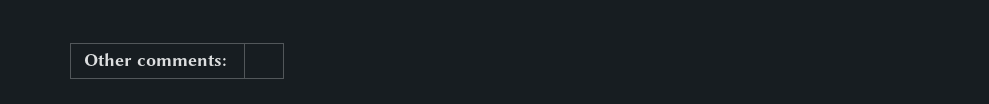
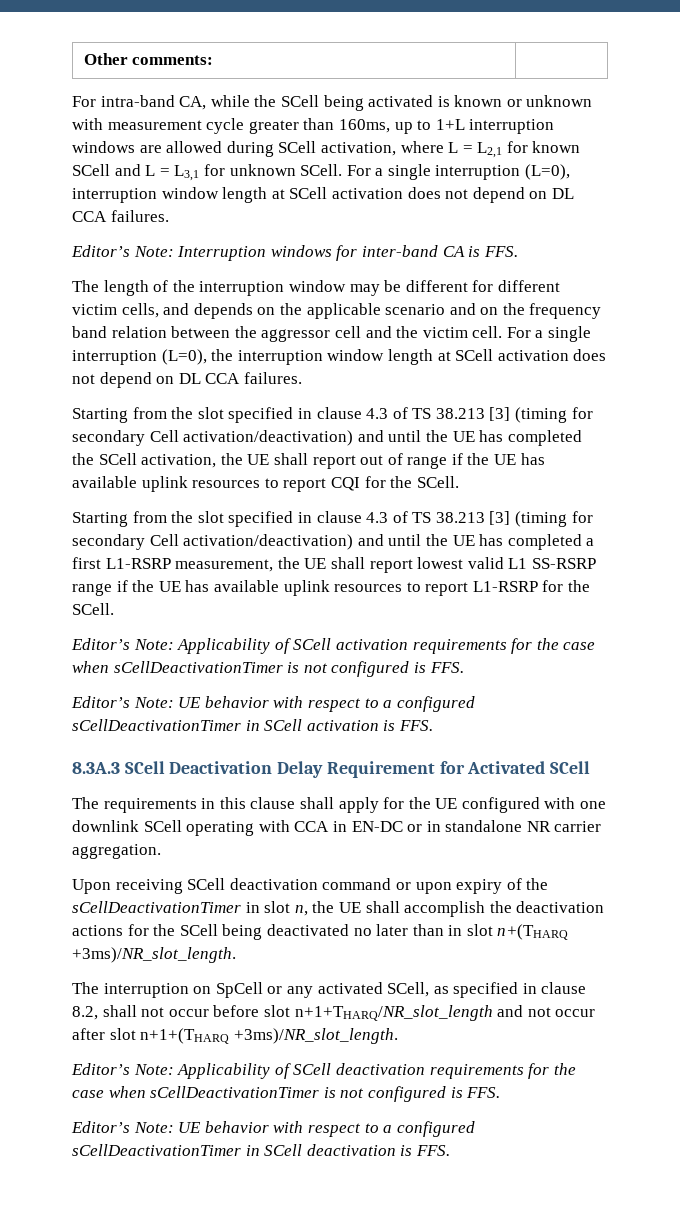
(228, 60) none -> [72,95,593,111] [72,118,555,134] [72,141,581,158] [72,164,571,181] [72,187,574,203] [72,210,169,222] [71,245,518,261] [72,280,560,296] [72,303,602,319] [72,326,592,342] [72,349,607,365] [72,372,302,388] [72,407,593,423] [72,430,582,446] [72,453,545,469] [72,476,459,492] [72,511,593,527] [72,534,595,550] [72,557,596,573] [72,580,591,596] [72,603,114,615] [71,638,596,654] [72,661,464,677] [71,696,475,712] [72,719,433,731] [72,761,591,778] [72,797,607,813] [72,820,602,836] [72,844,161,859] [72,878,549,894] [72,901,605,917] [72,924,569,940] [72,947,236,963] [72,982,587,998] [72,1005,596,1021] [72,1028,398,1044] [71,1063,576,1079] [72,1086,501,1102] [71,1121,475,1137] [72,1144,450,1156] // For intra-band CA, while the SCell being activated is known or unknown with measurement cycle greater than 160ms, up to 1+L interruption windows are allowed during SCell activation, where L = L2,1 for known SCell and L = L3,1 for unknown SCell. For a single interruption (L=0), interruption window length at SCell activation does not depend on DL CCA failures. // Editor’s Note: Interruption windows for inter-band CA is FFS. // The length of the interruption window may be different for different victim cells, and depends on the applicable scenario and on the frequency band relation between the aggressor cell and the victim cell. For a single interruption (L=0), the interruption window length at SCell activation does not depend on DL CCA failures. // Starting from the slot specified in clause 4.3 of TS 38.213 [3] (timing for secondary Cell activation/deactivation) and until the UE has completed the SCell activation, the UE shall report out of range if the UE has available uplink resources to report CQI for the SCell. // Starting from the slot specified in clause 4.3 of TS 38.213 [3] (timing for secondary Cell activation/deactivation) and until the UE has completed a first L1-RSRP measurement, the UE shall report lowest valid L1 SS-RSRP range if the UE has available uplink resources to report L1-RSRP for the SCell. // Editor’s Note: Applicability of SCell activation requirements for the case when sCellDeactivationTimer is not configured is FFS. // Editor’s Note: UE behavior with respect to a configured sCellDeactivationTimer in SCell activation is FFS. // 8.3A.3 SCell Deactivation Delay Requirement for Activated SCell // The requirements in this clause shall apply for the UE configured with one downlink SCell operating with CCA in EN-DC or in standalone NR carrier aggregation. // Upon receiving SCell deactivation command or upon expiry of the sCellDeactivationTimer in slot n, the UE shall accomplish the deactivation actions for the SCell being deactivated no later than in slot n+(THARQ +3ms)/NR_slot_length. // The interruption on SpCell or any activated SCell, as specified in clause 8.2, shall not occur before slot n+1+THARQ/NR_slot_length and not occur after slot n+1+(THARQ +3ms)/NR_slot_length. // Editor’s Note: Applicability of SCell deactivation requirements for the case when sCellDeactivationTimer is not configured is FFS. // Editor’s Note: UE behavior with respect to a configured sCellDeactivationTimer in SCell deactivation is FFS.

